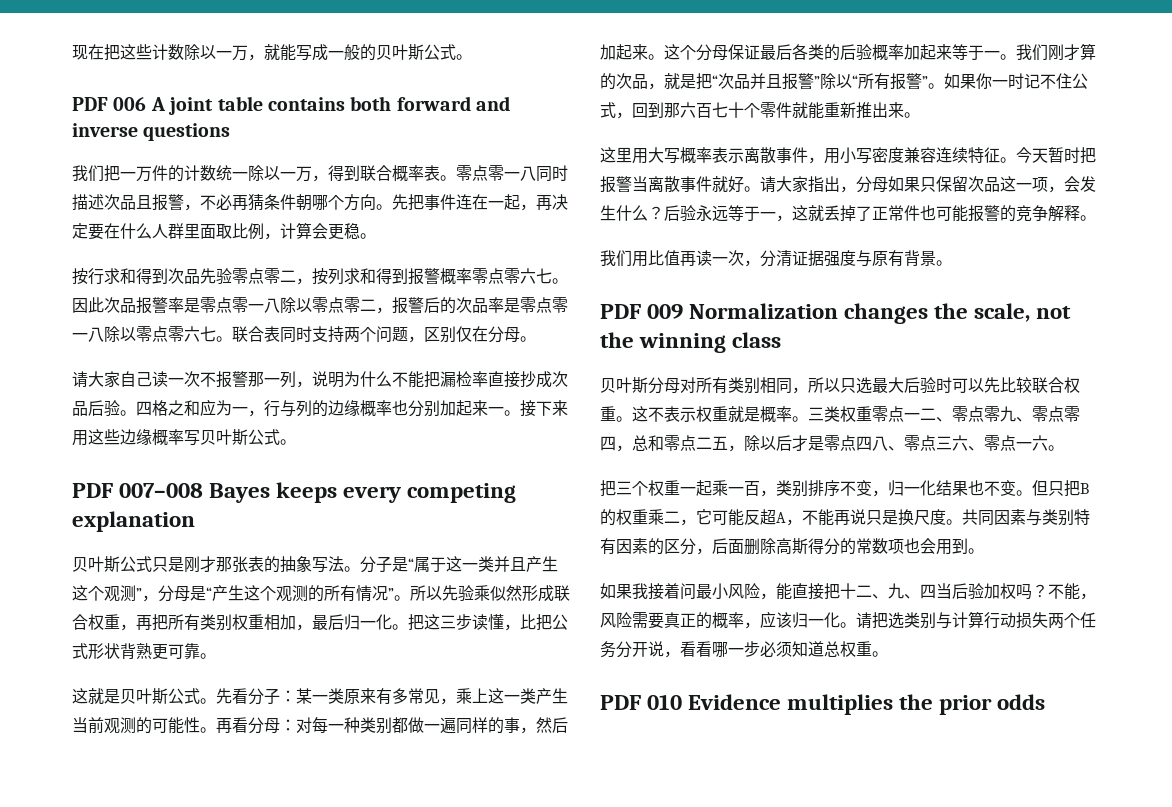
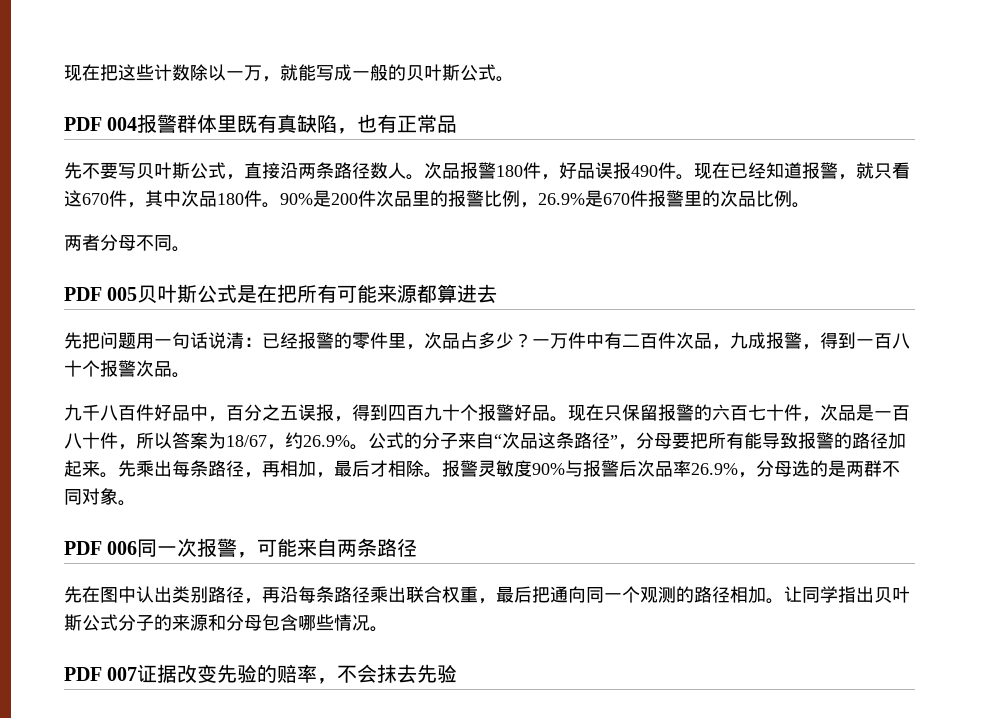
[113,96,511,115] [72,123,231,141] [72,165,568,182] [72,194,568,211] [72,222,376,240] [72,268,568,285] [72,297,568,314] [72,326,536,343] [72,371,568,388] [72,399,568,417] [72,429,296,446] [72,482,517,503] [72,511,195,532] [72,556,558,573] [72,585,570,602] [72,614,568,631] [72,643,216,660] [72,688,568,705] [72,717,568,734] [600,43,1096,61] [600,73,1088,90] [600,102,920,119] [600,147,1096,164] [600,176,1096,193] [600,205,1096,222] [600,250,952,267] [600,303,1072,324] [600,332,782,353] [600,377,1080,394] [600,406,1080,423] [600,435,1064,452] [600,480,1089,497] [600,509,1090,526] [600,538,984,555] [600,583,1096,600] [600,611,1096,629] [600,641,888,658] [600,694,1046,715] 006 A joint table contains both forward and inverse questions // 我们把一万件的计数统一除以一万，得到联合概率表。零点零一八同时描述次品且报警，不必再猜条件朝哪个方向。先把事件连在一起，再决定要在什么人群里面取比例，计算会更稳。 // 按行求和得到次品先验零点零二，按列求和得到报警概率零点零六七。因此次品报警率是零点零一八除以零点零二，报警后的次品率是零点零一八除以零点零六七。联合表同时支持两个问题，区别仅在分母。 // 请大家自己读一次不报警那一列，说明为什么不能把漏检率直接抄成次品后验。四格之和应为一，行与列的边缘概率也分别加起来一。接下来用这些边缘概率写贝叶斯公式。 // PDF 007–008 Bayes keeps every competing explanation // 贝叶斯公式只是刚才那张表的抽象写法。分子是“属于这一类并且产生这个观测”，分母是“产生这个观测的所有情况”。所以先验乘似然形成联合权重，再把所有类别权重相加，最后归一化。把这三步读懂，比把公式形状背熟更可靠。 // 这就是贝叶斯公式。先看分子：某一类原来有多常见，乘上这一类产生当前观测的可能性。再看分母：对每一种类别都做一遍同样的事，然后加起来。这个分母保证最后各类的后验概率加起来等于一。我们刚才算的次品，就是把“次品并且报警”除以“所有报警”。如果你一时记不住公式，回到那六百七十个零件就能重新推出来。 // 这里用大写概率表示离散事件，用小写密度兼容连续特征。今天暂时把报警当离散事件就好。请大家指出，分母如果只保留次品这一项，会发生什么？后验永远等于一，这就丢掉了正常件也可能报警的竞争解释。 // 我们用比值再读一次，分清证据强度与原有背景。 // PDF 009 Normalization changes the scale, not the winning class // 贝叶斯分母对所有类别相同，所以只选最大后验时可以先比较联合权重。这不表示权重就是概率。三类权重零点一二、零点零九、零点零四，总和零点二五，除以后才是零点四八、零点三六、零点一六。 // 把三个权重一起乘一百，类别排序不变，归一化结果也不变。但只把B的权重乘二，它可能反超A，不能再说只是换尺度。共同因素与类别特有因素的区分，后面删除高斯得分的常数项也会用到。 // 如果我接着问最小风险，能直接把十二、九、四当后验加权吗？不能，风险需要真正的概率，应该归一化。请把选类别与计算行动损失两个任务分开说，看看哪一步必须知道总权重。 // PDF 010 Evidence multiplies the prior odds -> [107,114,458,134] [64,162,910,180] [64,190,810,208] [64,234,190,252] [64,284,498,304] [64,332,910,350] [64,360,190,378] [64,404,910,422] [64,432,906,450] [64,460,900,478] [64,488,136,506] [64,538,418,558] [64,586,910,604] [64,614,388,632] [64,664,458,684] 004报警群体里既有真缺陷，也有正常品 // 先不要写贝叶斯公式，直接沿两条路径数人。次品报警180件，好品误报490件。现在已经知道报警，就只看这670件，其中次品180件。90%是200件次品里的报警比例，26.9%是670件报警里的次品比例。 // 两者分母不同。 // PDF 005贝叶斯公式是在把所有可能来源都算进去 // 先把问题用一句话说清：已经报警的零件里，次品占多少？一万件中有二百件次品，九成报警，得到一百八十个报警次品。 // 九千八百件好品中，百分之五误报，得到四百九十个报警好品。现在只保留报警的六百七十件，次品是一百八十件，所以答案为18/67，约26.9%。公式的分子来自“次品这条路径”，分母要把所有能导致报警的路径加起来。先乘出每条路径，再相加，最后才相除。报警灵敏度90%与报警后次品率26.9%，分母选的是两群不同对象。 // PDF 006同一次报警，可能来自两条路径 // 先在图中认出类别路径，再沿每条路径乘出联合权重，最后把通向同一个观测的路径相加。让同学指出贝叶斯公式分子的来源和分母包含哪些情况。 // PDF 007证据改变先验的赔率，不会抹去先验

